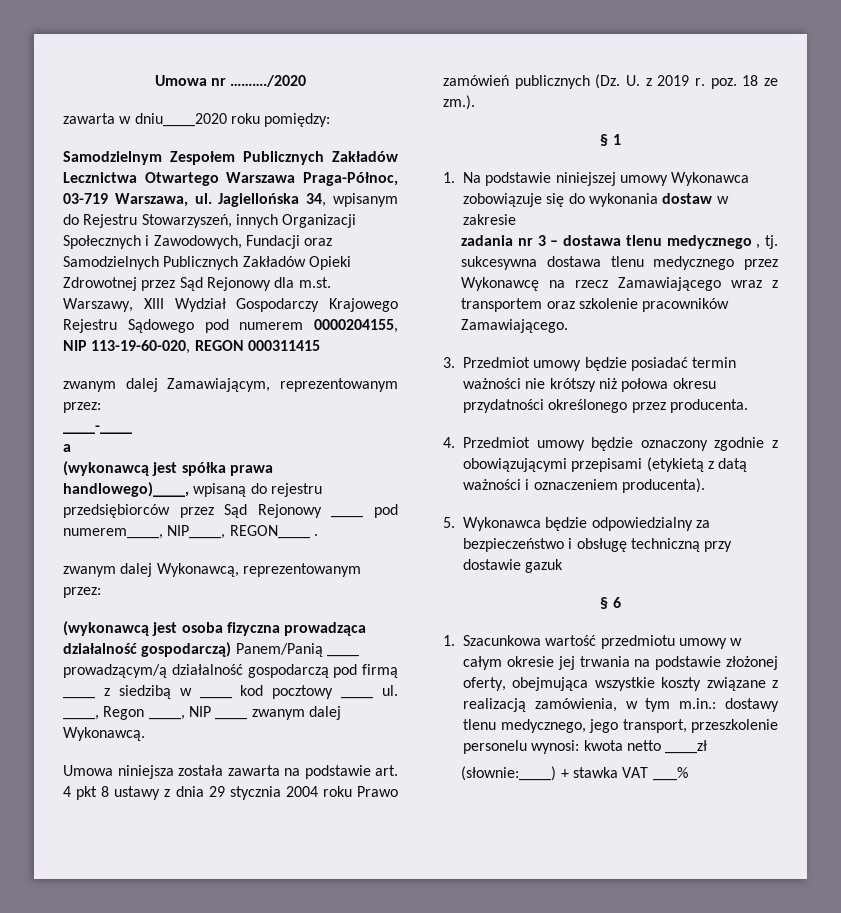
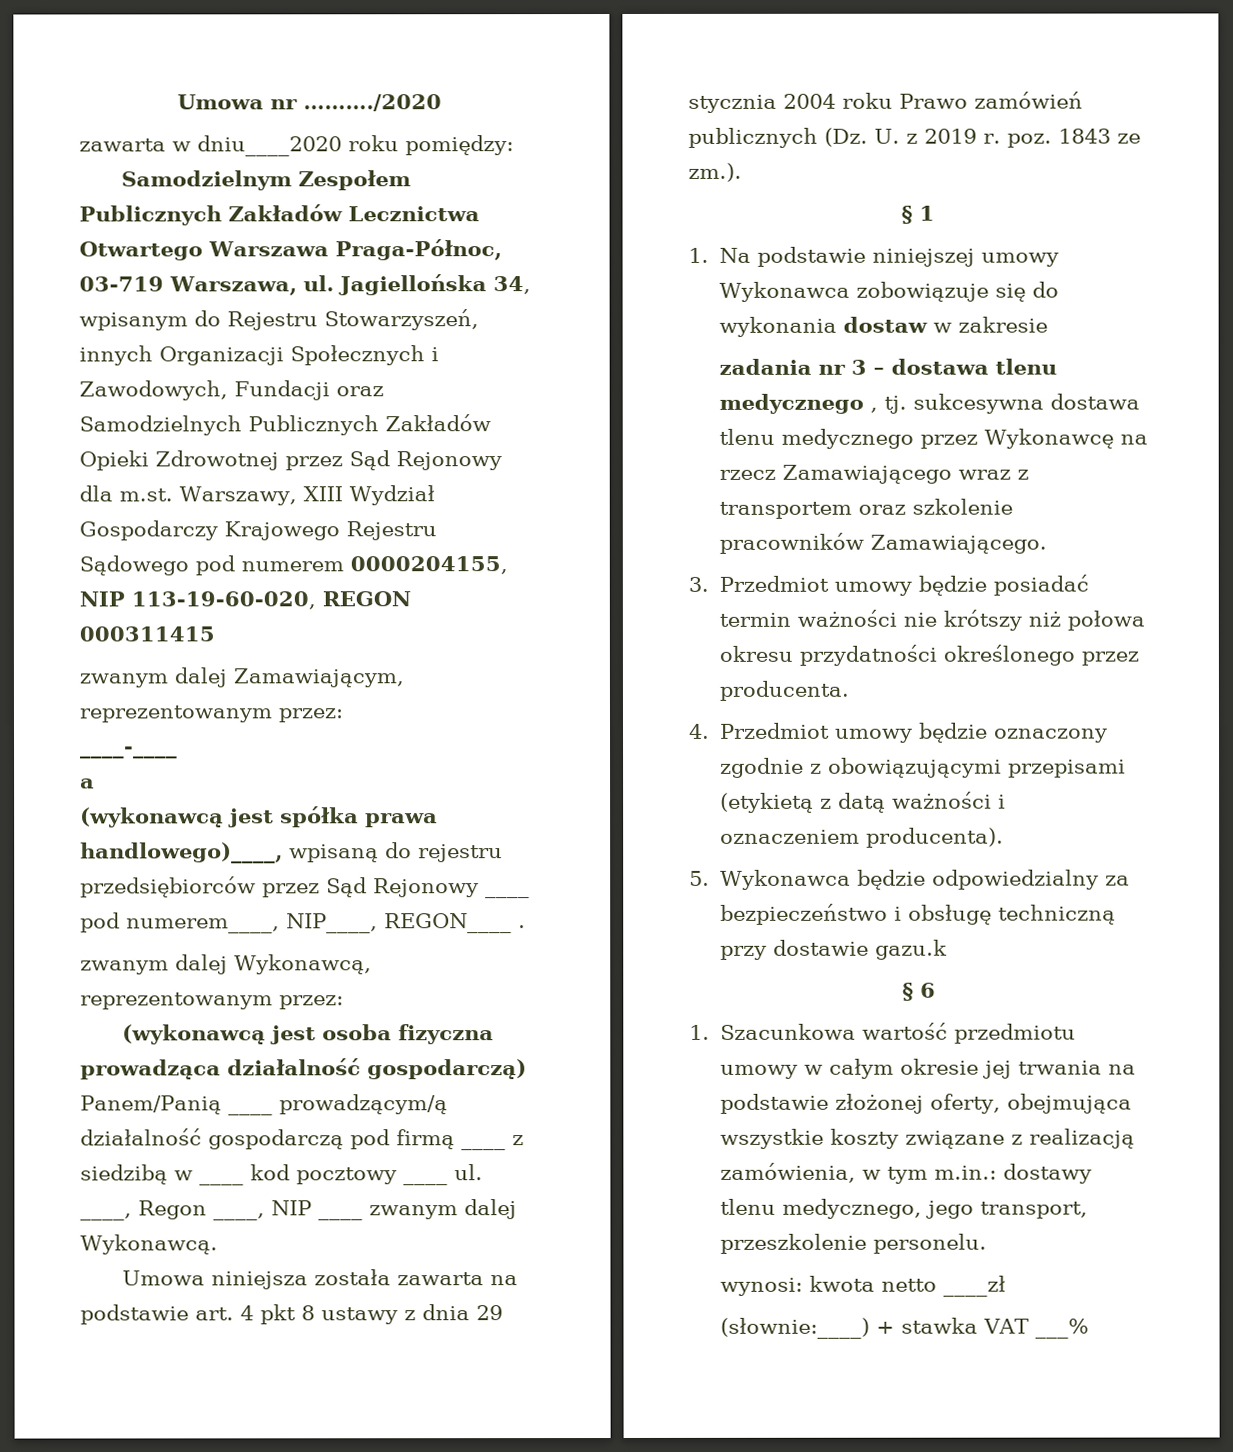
[742,75,759,86] 18 -> [1057,128,1111,144] 1843
[525,559,564,573] gazuk -> [874,939,947,960] gazu.k
[463,740,527,754] personelu -> [872,1233,987,1254] personelu. //

